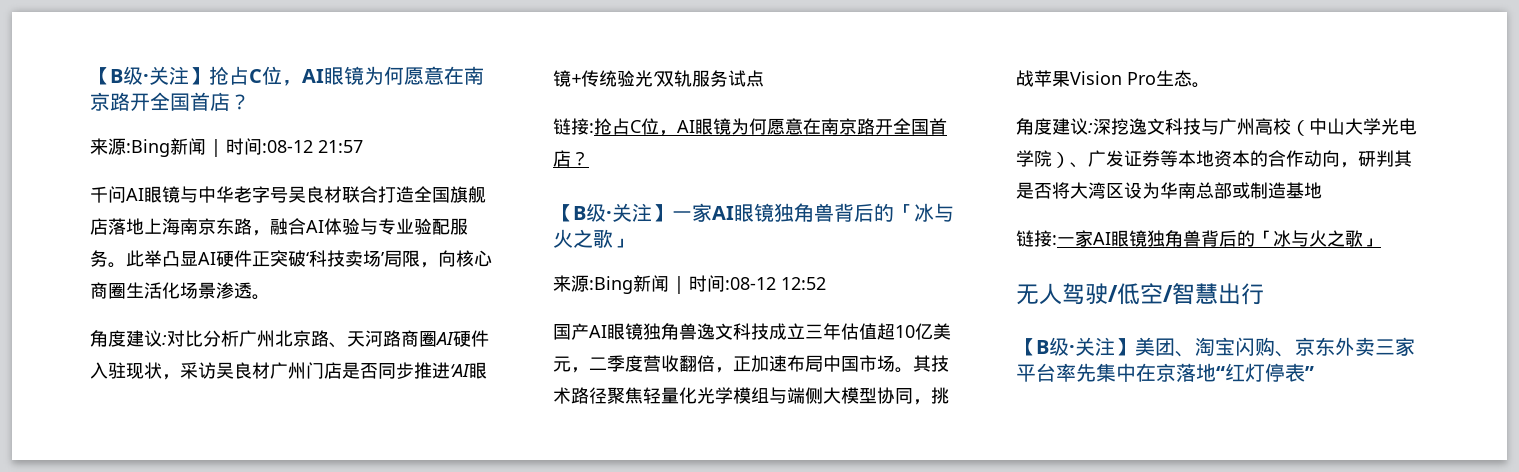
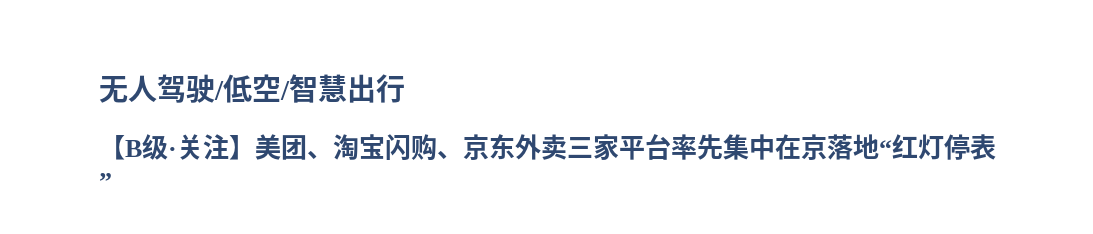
[90,66,484,86] [90,92,250,111] [90,138,363,157] [90,186,486,203] [90,218,468,236] [90,250,492,268] [90,282,270,300] [90,330,489,348] [90,362,487,380] [553,70,764,87] [553,118,947,136] [553,150,589,167] [553,203,954,222] [553,229,633,248] [553,275,826,294] [553,323,951,340] [553,355,949,373] [553,387,949,405] [1016,70,1210,88] [1016,118,1417,136] [1016,150,1412,168] [1016,182,1322,199] [1016,230,1381,247] 【B级·关注】抢占C位，AI眼镜为何愿意在南京路开全国首店？ // 来源:Bing新闻 | 时间:08-12 21:57 // 千问AI眼镜与中华老字号吴良材联合打造全国旗舰店落地上海南京东路，融合AI体验与专业验配服务。此举凸显AI硬件正突破‘科技卖场’局限，向核心商圈生活化场景渗透。 // 角度建议:对比分析广州北京路、天河路商圈AI硬件入驻现状，采访吴良材广州门店是否同步推进‘AI眼镜+传统验光’双轨服务试点 // 链接:抢占C位，AI眼镜为何愿意在南京路开全国首店？ // 【B级·关注】一家AI眼镜独角兽背后的「冰与火之歌」 // 来源:Bing新闻 | 时间:08-12 12:52 // 国产AI眼镜独角兽逸文科技成立三年估值超10亿美元，二季度营收翻倍，正加速布局中国市场。其技术路径聚焦轻量化光学模组与端侧大模型协同，挑战苹果Vision Pro生态。 // 角度建议:深挖逸文科技与广州高校（中山大学光电学院）、广发证券等本地资本的合作动向，研判其是否将大湾区设为华南总部或制造基地 // 链接:一家AI眼镜独角兽背后的「冰与火之歌」 // -> (99, 89) none

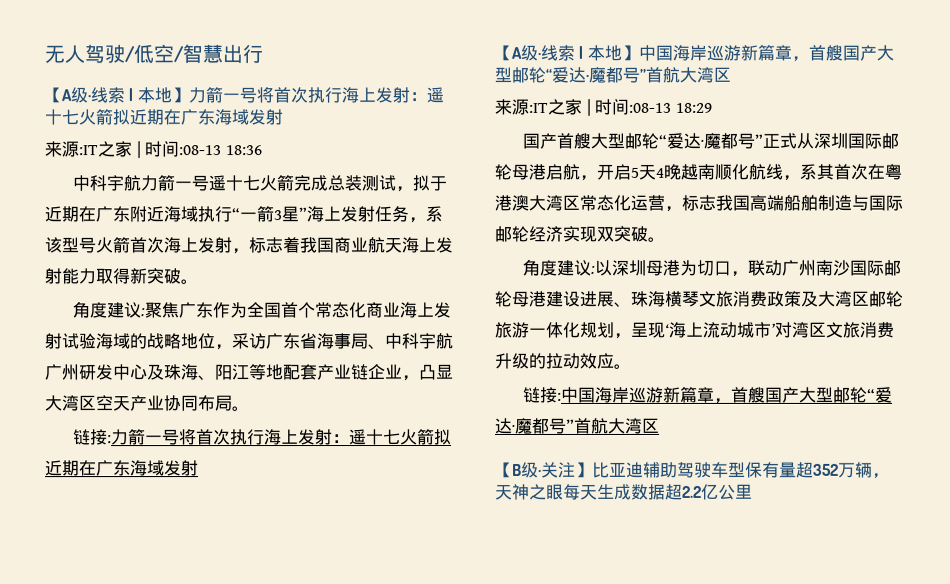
(405, 88) none -> [44,87,444,104] [44,109,283,126] [44,141,262,159] [71,175,447,193] [44,206,443,224] [44,237,453,255] [44,268,198,285] [72,301,452,319] [45,333,454,351] [45,364,454,382] [45,395,250,412] [72,429,452,446] [45,460,199,477] [494,44,894,62] [494,66,731,83] [494,98,712,116] [521,132,899,149] [494,163,902,181] [494,194,903,212] [494,225,665,242] [521,258,901,277] [494,290,904,307] [495,321,895,339] [495,352,632,369] [522,386,893,404] [495,417,660,434] // 【A级·线索 | 本地】力箭一号将首次执行海上发射：遥十七火箭拟近期在广东海域发射 // 来源:IT之家 | 时间:08-13 18:36 // 中科宇航力箭一号遥十七火箭完成总装测试，拟于近期在广东附近海域执行“一箭3星”海上发射任务，系该型号火箭首次海上发射，标志着我国商业航天海上发射能力取得新突破。 // 角度建议:聚焦广东作为全国首个常态化商业海上发射试验海域的战略地位，采访广东省海事局、中科宇航广州研发中心及珠海、阳江等地配套产业链企业，凸显大湾区空天产业协同布局。 // 链接:力箭一号将首次执行海上发射：遥十七火箭拟近期在广东海域发射 // 【A级·线索 | 本地】中国海岸巡游新篇章，首艘国产大型邮轮“爱达·魔都号”首航大湾区 // 来源:IT之家 | 时间:08-13 18:29 // 国产首艘大型邮轮“爱达·魔都号”正式从深圳国际邮轮母港启航，开启5天4晚越南顺化航线，系其首次在粤港澳大湾区常态化运营，标志我国高端船舶制造与国际邮轮经济实现双突破。 // 角度建议:以深圳母港为切口，联动广州南沙国际邮轮母港建设进展、珠海横琴文旅消费政策及大湾区邮轮旅游一体化规划，呈现‘海上流动城市’对湾区文旅消费升级的拉动效应。 // 链接:中国海岸巡游新篇章，首艘国产大型邮轮“爱达·魔都号”首航大湾区
[255,134,996,161] [99,173,112,190] 美团、淘宝闪购、京东外卖三家平台率先集中在京落地“红灯停表” -> [592,461,890,479] [495,483,753,500] 比亚迪辅助驾驶车型保有量超352万辆，天神之眼每天生成数据超2.2亿公里

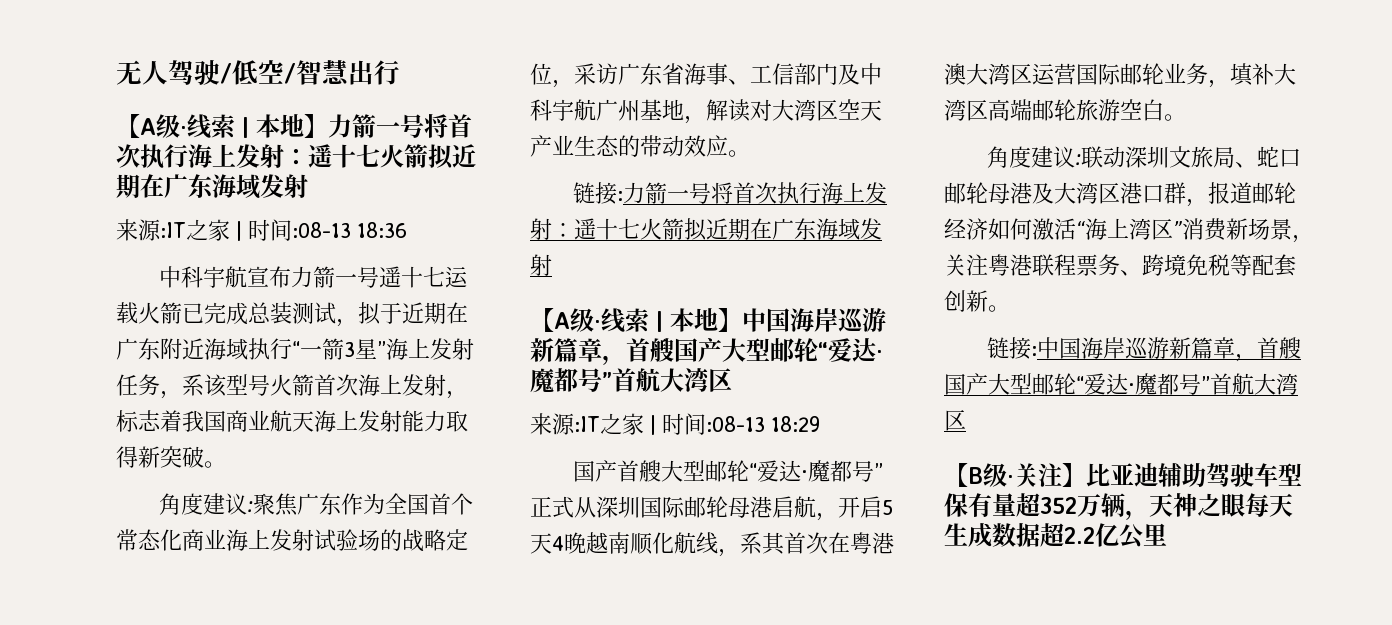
(141, 183) none -> [246,266,291,288] 宣布
[258,175,294,192] 火箭 -> [444,266,468,288] [116,302,204,324] 运载火箭已
[96,333,199,350] 海域的战略地 -> [358,529,468,552] 场的战略定
[351,333,454,350] [45,364,454,382] [45,395,233,412] 局、中科宇航广州研发中心及珠海、阳江等地配套产业链企业，凸显大湾区空天产业协同布局 -> [728,63,882,85] [530,99,882,124] [530,135,728,157] 、工信部门及中科宇航广州基地，解读对大湾区空天产业生态的带动效应
[579,194,903,212] [494,225,665,242] [521,258,901,277] [494,290,904,307] [495,321,895,339] [495,352,615,369] 常态化运营，标志我国高端船舶制造与国际邮轮经济实现双突破。 // 角度建议:以深圳母港为切口，联动广州南沙国际邮轮母港建设进展、珠海横琴文旅消费政策及大湾区邮轮旅游一体化规划，呈现‘海上流动城市’对湾区文旅消费升级的拉动效应 -> [1032,63,1296,88] [944,99,1186,121] [986,146,1301,168] [944,182,1296,207] [944,218,1314,243] [944,254,1296,277] [944,290,988,312] 运营国际邮轮业务，填补大湾区高端邮轮旅游空白。 // 角度建议:联动深圳文旅局、蛇口邮轮母港及大湾区港口群，报道邮轮经济如何激活“海上湾区”消费新场景，关注粤港联程票务、跨境免税等配套创新

